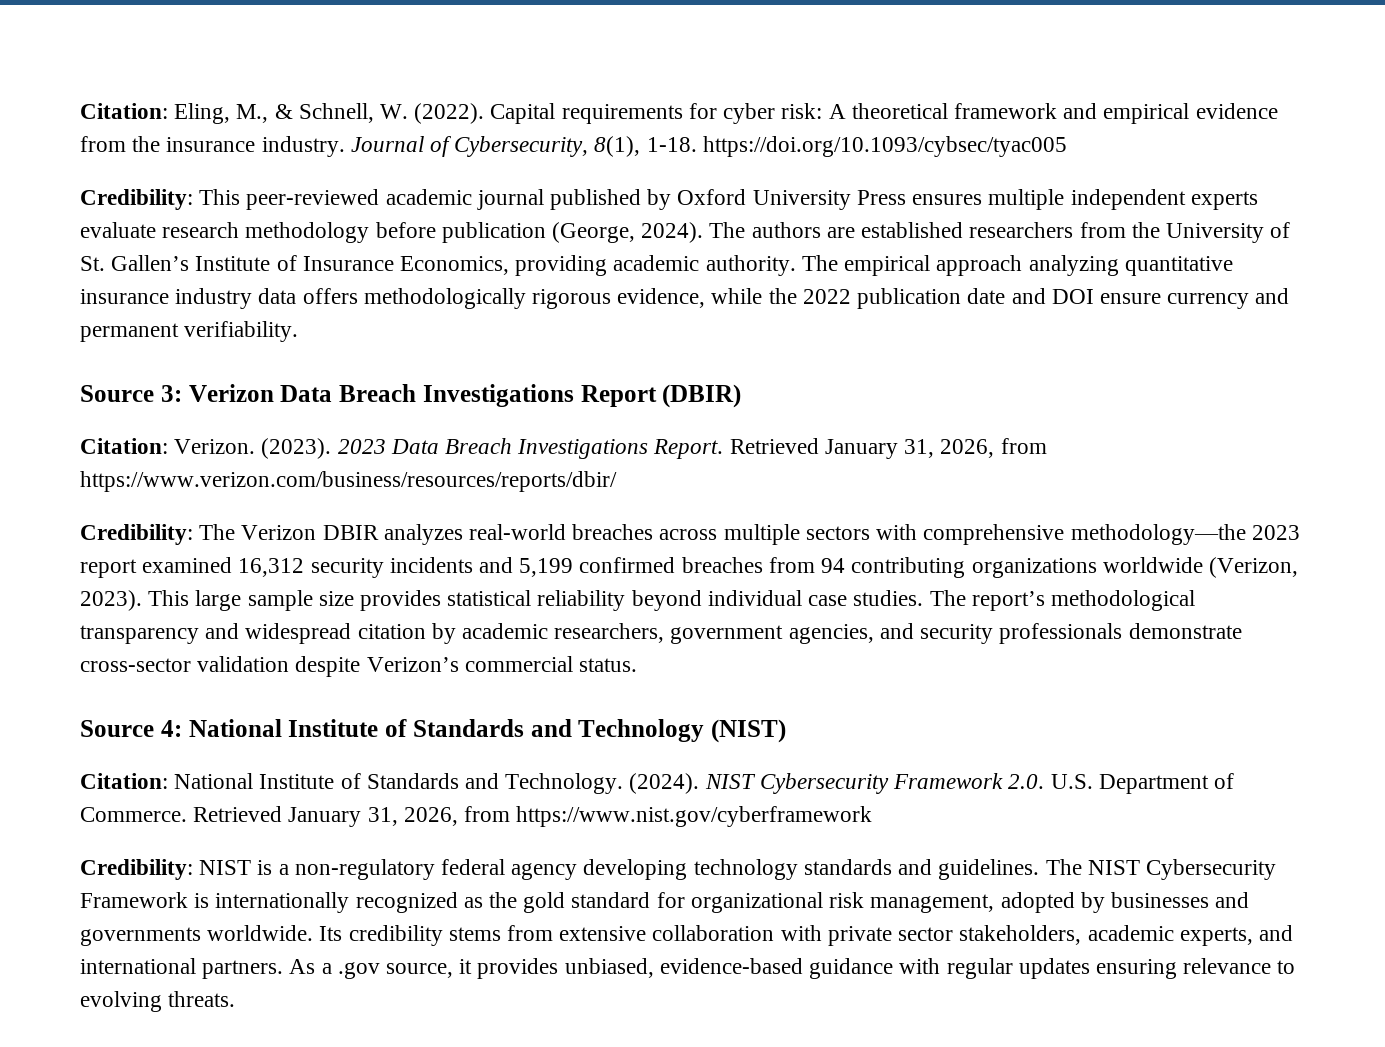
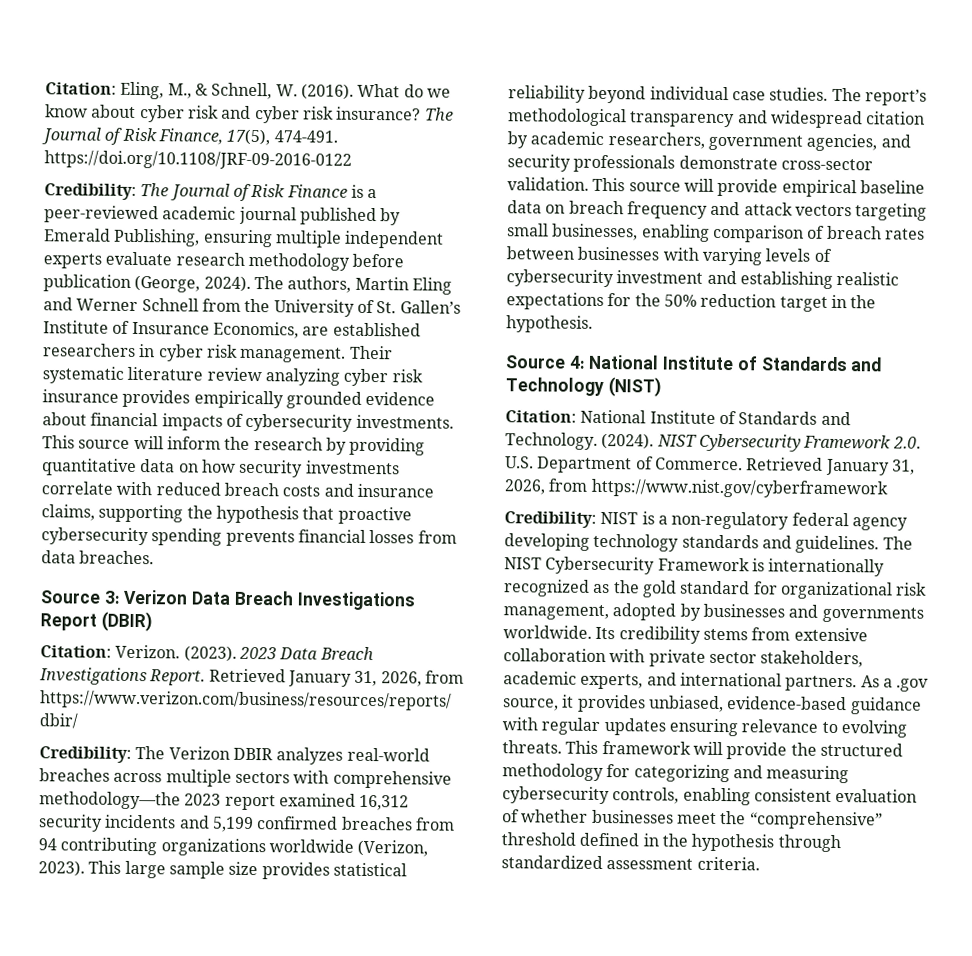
[414,103,1278,124] [80,136,1067,157] [80,189,241,210] (2022). Capital requirements for cyber risk: A theoretical framework and empirical evidence from the insurance industry. Journal of Cybersecurity, 8(1), 1-18. https://doi.org/10.1093/cybsec/tyac005 // Credibility: This -> [300,83,451,100] [45,104,454,124] [41,127,338,146] [44,150,352,170] [44,183,378,201] (2016). What do we know about cyber risk and cyber risk insurance? The Journal of Risk Finance, 17(5), 474-491. https://doi.org/10.1108/JRF-09-2016-0122 // Credibility: The Journal of Risk Finance is a
[677,189,983,210] Oxford University Press ensures -> [44,228,273,248] Emerald Publishing, ensuring
[751,222,1074,238] authors are established researchers -> [287,276,452,295] [43,297,199,312] authors, Martin Eling and Werner Schnell
[515,255,1233,276] [80,288,1290,309] [80,321,299,342] providing academic authority. The empirical approach analyzing quantitative insurance industry data offers methodologically rigorous evidence, while the 2022 publication date and DOI ensure currency and permanent verifiability. -> [302,322,421,337] [43,343,393,363] [42,366,423,387] [42,389,436,409] [42,412,454,432] [42,435,426,456] [42,458,400,478] [41,481,434,498] [41,504,412,525] [41,527,457,547] [41,550,155,565] are established researchers in cyber risk management. Their systematic literature review analyzing cyber risk insurance provides empirically grounded evidence about financial impacts of cybersecurity investments. This source will inform the research by providing quantitative data on how security investments correlate with reduced breach costs and insurance claims, supporting the hypothesis that proactive cybersecurity spending prevents financial losses from data breaches.
[197,656,638,677] validation despite Verizon’s commercial status. -> [507,177,925,198] [507,200,928,221] [507,223,925,243] [506,246,832,266] [506,269,900,289] [506,292,877,312] [506,315,593,333] validation. This source will provide empirical baseline data on breach frequency and attack vectors targeting small businesses, enabling comparison of breach rates between businesses with varying levels of cybersecurity investment and establishing realistic expectations for the 50% reduction target in the hypothesis.
(236, 999) none -> [565,740,903,760] [502,763,850,784] [502,786,918,806] [502,809,883,830] [501,832,841,853] [501,855,760,871] This framework will provide the structured methodology for categorizing and measuring cybersecurity controls, enabling consistent evaluation of whether businesses meet the “comprehensive” threshold defined in the hypothesis through standardized assessment criteria.

